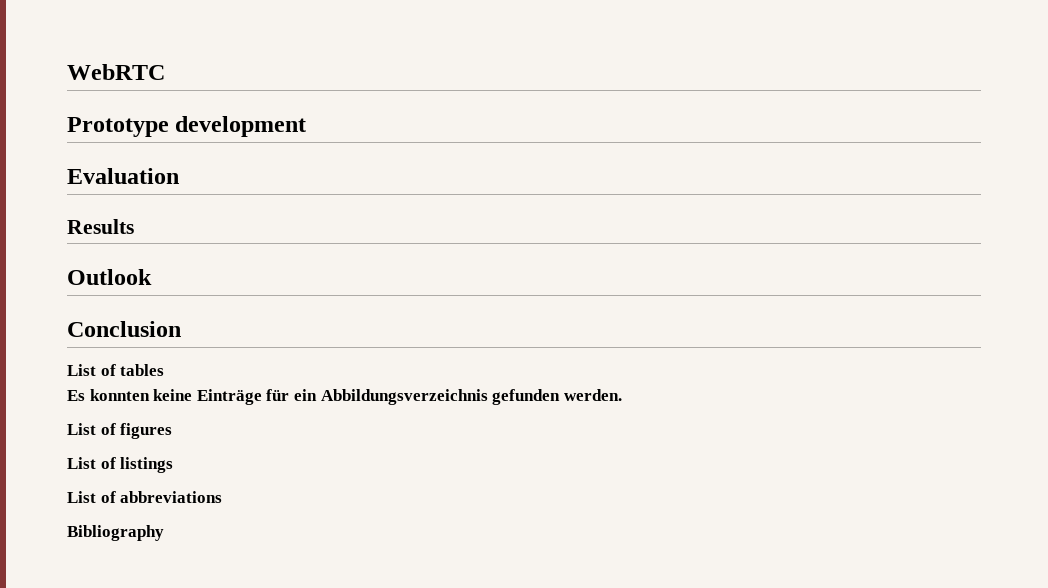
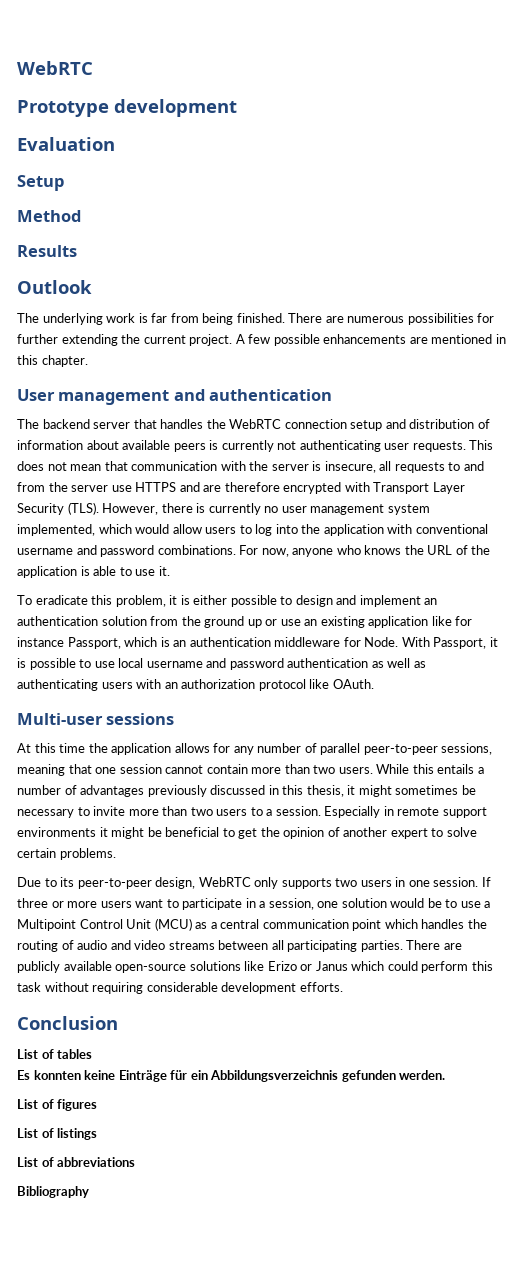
(179, 176) none -> [17,175,64,191] [17,210,81,222] // Setup // Method
(152, 277) none -> [17,313,495,325] [17,334,506,346] [17,355,88,367] [17,389,333,405] [17,419,490,431] [17,440,494,452] [17,461,484,473] [17,482,465,494] [17,502,430,515] [17,524,488,536] [17,545,491,557] [17,566,170,578] [17,595,438,607] [17,616,473,628] [17,637,498,649] [17,658,426,670] [17,679,374,691] [17,713,175,725] [17,743,493,755] [17,764,484,776] [17,785,476,797] [17,806,487,818] [17,827,477,839] [17,848,116,860] [17,877,491,889] [17,898,491,910] [17,918,487,931] [17,940,462,952] [17,961,493,973] [17,982,343,994] // The underlying work is far from being finished. There are numerous possibilities for further extending the current project. A few possible enhancements are mentioned in this chapter. // User management and authentication // The backend server that handles the WebRTC connection setup and distribution of information about available peers is currently not authenticating user requests. This does not mean that communication with the server is insecure, all requests to and from the server use HTTPS and are therefore encrypted with Transport Layer Security (TLS). However, there is currently no user management system implemented, which would allow users to log into the application with conventional username and password combinations. For now, anyone who knows the URL of the application is able to use it. // To eradicate this problem, it is either possible to design and implement an authentication solution from the ground up or use an existing application like for instance Passport, which is an authentication middleware for Node. With Passport, it is possible to use local username and password authentication as well as authenticating users with an authorization protocol like OAuth. // Multi-user sessions // At this time the application allows for any number of parallel peer-to-peer sessions, meaning that one session cannot contain more than two users. While this entails a number of advantages previously discussed in this thesis, it might sometimes be necessary to invite more than two users to a session. Especially in remote support environments it might be beneficial to get the opinion of another expert to solve certain problems. // Due to its peer-to-peer design, WebRTC only supports two users in one session. If three or more users want to participate in a session, one solution would be to use a Multipoint Control Unit (MCU) as a central communication point which handles the routing of audio and video streams between all participating parties. There are publicly available open-source solutions like Erizo or Janus which could perform this task without requiring considerable development efforts.

